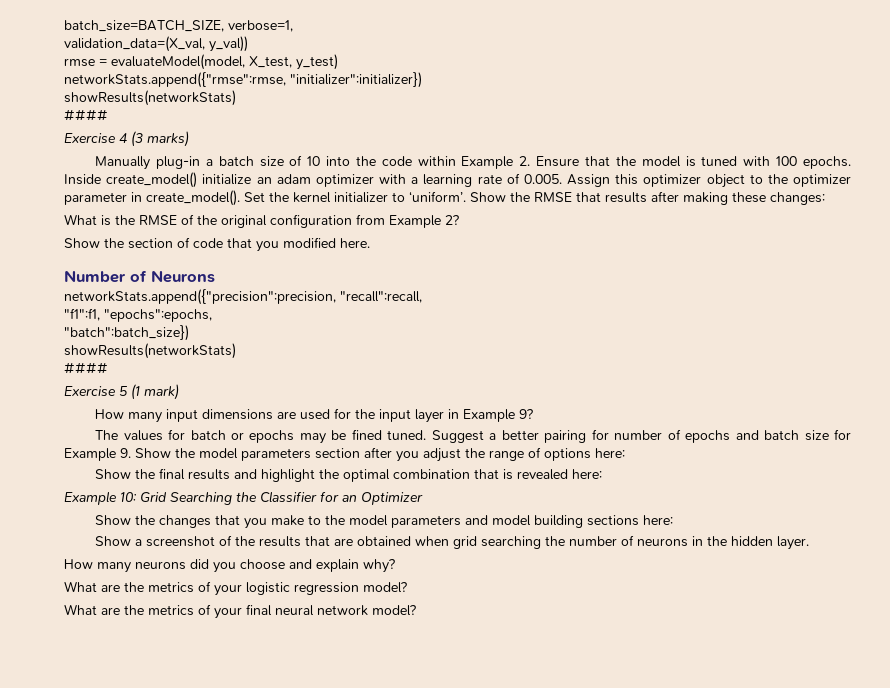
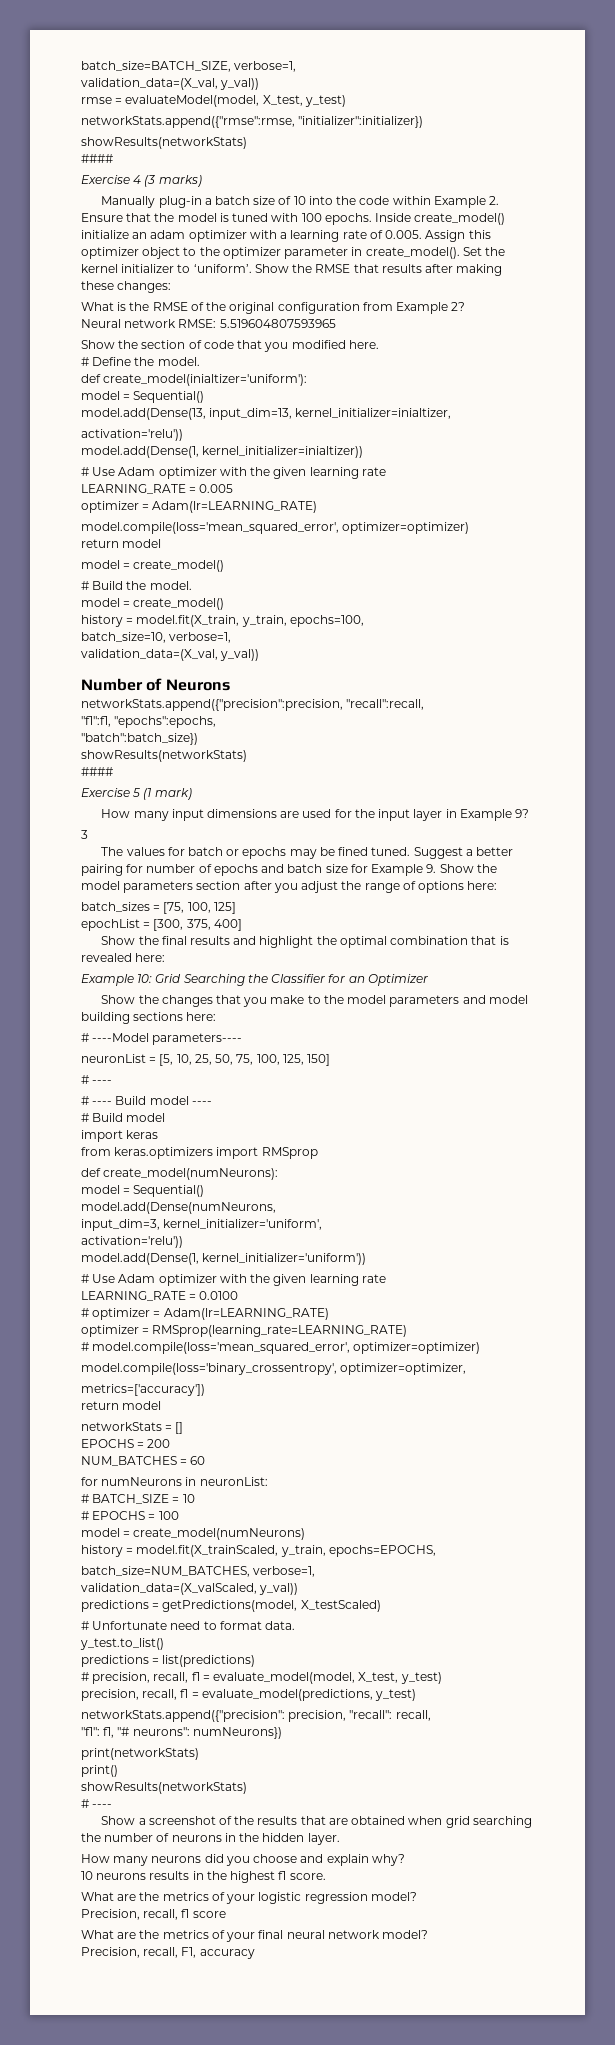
(459, 220) none -> [81,319,336,328] // Neural network RMSE: 5.519604807593965
(370, 243) none -> [81,357,200,366] [81,374,308,386] [81,391,205,403] [81,408,452,420] [81,429,183,441] [81,446,364,458] [81,467,386,479] [81,484,234,494] [81,501,318,513] [81,522,470,534] [81,539,162,548] [81,560,225,572] [81,581,192,590] [81,598,225,610] [81,615,364,627] [81,632,232,643] [81,649,260,661] // # Define the model. // def create_model(inialtizer='uniform'): // model = Sequential() // model.add(Dense(13, input_dim=13, kernel_initializer=inialtizer, // activation='relu')) // model.add(Dense(1, kernel_initializer=inialtizer)) // # Use Adam optimizer with the given learning rate // LEARNING_RATE = 0.005 // optimizer = Adam(lr=LEARNING_RATE) // model.compile(loss='mean_squared_error', optimizer=optimizer) // return model // model = create_model() // # Build the model. // model = create_model() // history = model.fit(X_train, y_train, epochs=100, // batch_size=10, verbose=1, // validation_data=(X_val, y_val))
(534, 414) none -> [81,830,88,839] // 3
(625, 453) none -> [81,902,236,914] [81,919,242,931] // batch_sizes = [75, 100, 125] // epochList = [300, 375, 400]
(674, 520) none -> [81,1033,243,1045] [81,1054,331,1066] [81,1075,113,1084] [81,1096,212,1105] [81,1113,166,1122] [81,1130,159,1142] [81,1147,318,1159] [81,1168,279,1180] [81,1185,205,1197] [81,1202,276,1214] [81,1219,323,1231] [81,1236,183,1248] [81,1253,367,1265] [81,1274,386,1286] [81,1291,239,1301] [81,1308,329,1320] [81,1325,408,1337] [81,1342,481,1354] [81,1363,467,1375] [81,1384,205,1396] [81,1401,162,1410] [81,1422,184,1434] [81,1439,171,1448] [81,1456,206,1466] [81,1477,268,1486] [81,1494,195,1504] [81,1511,179,1520] [81,1528,306,1540] [81,1545,436,1557] [81,1566,316,1577] [81,1583,299,1595] [81,1600,381,1612] [81,1621,296,1630] [80,1638,164,1650] [81,1655,256,1667] [81,1672,442,1684] [81,1689,417,1701] [81,1710,431,1722] [81,1727,282,1739] [81,1748,199,1760] [81,1765,118,1777] [81,1782,247,1794] [81,1799,113,1808] // # ----Model parameters---- // neuronList = [5, 10, 25, 50, 75, 100, 125, 150] // # ---- // # ---- Build model ---- // # Build model // import keras // from keras.optimizers import RMSprop // def create_model(numNeurons): // model = Sequential() // model.add(Dense(numNeurons, // input_dim=3, kernel_initializer='uniform', // activation='relu')) // model.add(Dense(1, kernel_initializer='uniform')) // # Use Adam optimizer with the given learning rate // LEARNING_RATE = 0.0100 // # optimizer = Adam(lr=LEARNING_RATE) // optimizer = RMSprop(learning_rate=LEARNING_RATE) // # model.compile(loss='mean_squared_error', optimizer=optimizer) // model.compile(loss='binary_crossentropy', optimizer=optimizer, // metrics=['accuracy']) // return model // networkStats = [] // EPOCHS = 200 // NUM_BATCHES = 60 // for numNeurons in neuronList: // # BATCH_SIZE = 10 // # EPOCHS = 100 // model = create_model(numNeurons) // history = model.fit(X_trainScaled, y_train, epochs=EPOCHS, // batch_size=NUM_BATCHES, verbose=1, // validation_data=(X_valScaled, y_val)) // predictions = getPredictions(model, X_testScaled) // # Unfortunate need to format data. // y_test.to_list() // predictions = list(predictions) // # precision, recall, f1 = evaluate_model(model, X_test, y_test) // precision, recall, f1 = evaluate_model(predictions, y_test) // networkStats.append({"precision": precision, "recall": recall, // "f1": f1, "# neurons": numNeurons}) // print(networkStats) // print() // showResults(networkStats) // # ----
(395, 566) none -> [81,1871,326,1883] // 10 neurons results in the highest f1 score.
(407, 587) none -> [81,1909,226,1920] // Precision, recall, f1 score
(416, 610) none -> [81,1947,255,1959] // Precision, recall, F1, accuracy

